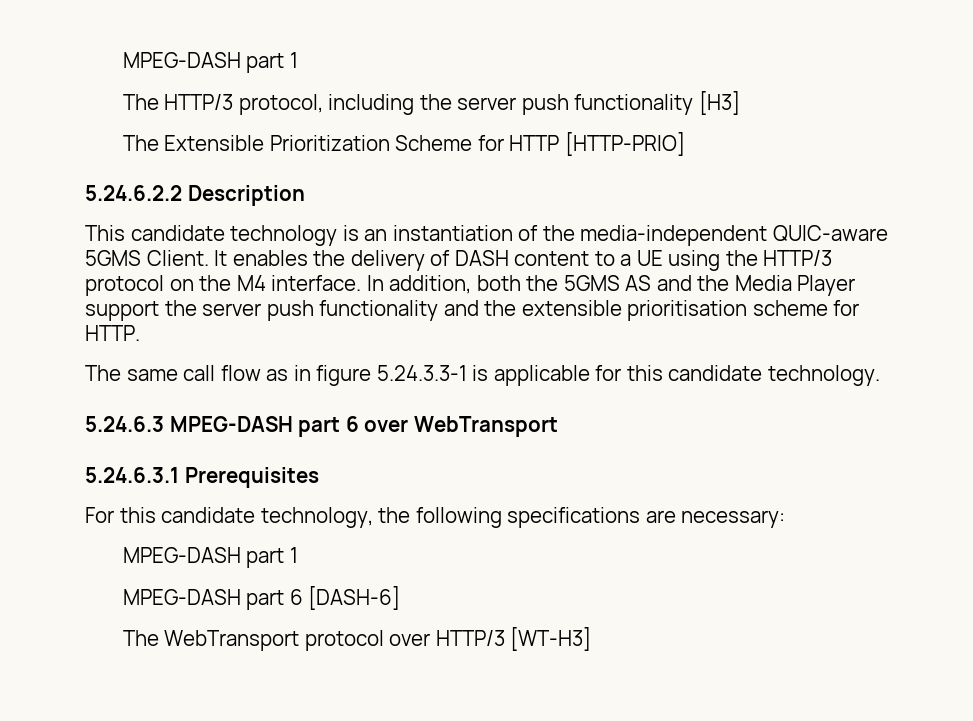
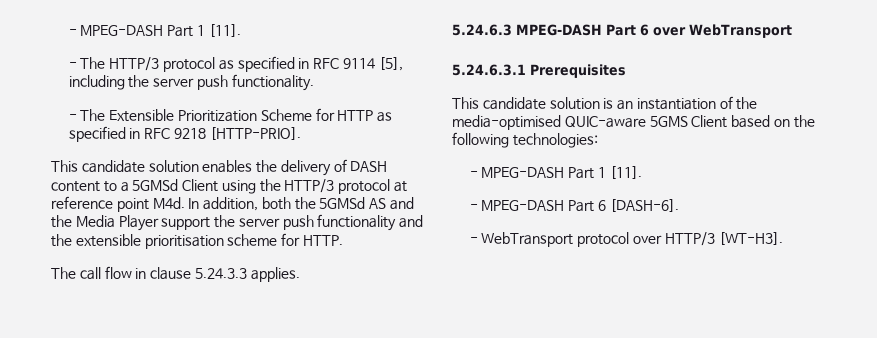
[122,52,298,73] [122,94,323,115] MPEG-DASH part 1 // The HTTP/3 protocol, -> [68,24,241,37] [68,56,403,72] - MPEG-DASH Part 1 [11]. // - The HTTP/3 protocol as specified in RFC 9114 [5],
[574,91,740,115] functionality [H3] // -> [231,74,314,91] [68,114,77,120] functionality. // -
[564,132,685,156] [85,185,305,206] [85,225,888,246] [85,250,228,266] [HTTP-PRIO] // 5.24.6.2.2 Description // This candidate technology is an instantiation of the media-independent QUIC-aware 5GMS Client. It -> [377,112,393,122] [68,126,301,142] [51,160,199,173] as specified in RFC 9218 [HTTP-PRIO]. // This candidate solution
[636,250,663,266] UE -> [132,179,219,192] 5GMSd Client
[169,275,362,291] on the M4 interface. -> [394,181,408,192] [51,196,185,212] at reference point M4d.
[563,275,620,291] 5GMS -> [319,197,366,209] 5GMSd
[126,369,178,381] same -> (76, 273) none
[266,365,880,386] as in figure 5.24.3.3-1 is applicable for this candidate technology. -> [135,267,300,282] in clause 5.24.3.3 applies.
[298,417,341,437] part -> [606,24,636,36] Part
[85,507,786,528] [122,547,298,568] [122,586,401,610] [122,630,159,646] For this candidate technology, the following specifications are necessary: // MPEG-DASH part 1 // MPEG-DASH part 6 [DASH-6] // The -> [452,96,758,110] [452,115,815,130] [452,132,598,148] [469,166,642,179] [469,199,679,212] [469,237,478,243] This candidate solution is an instantiation of the media-optimised QUIC-aware 5GMS Client based on the following technologies: // - MPEG-DASH Part 1 [11]. // - MPEG-DASH Part 6 [DASH-6]. // -
[510,627,592,651] [WT-H3] -> [718,232,783,245] [WT-H3].

